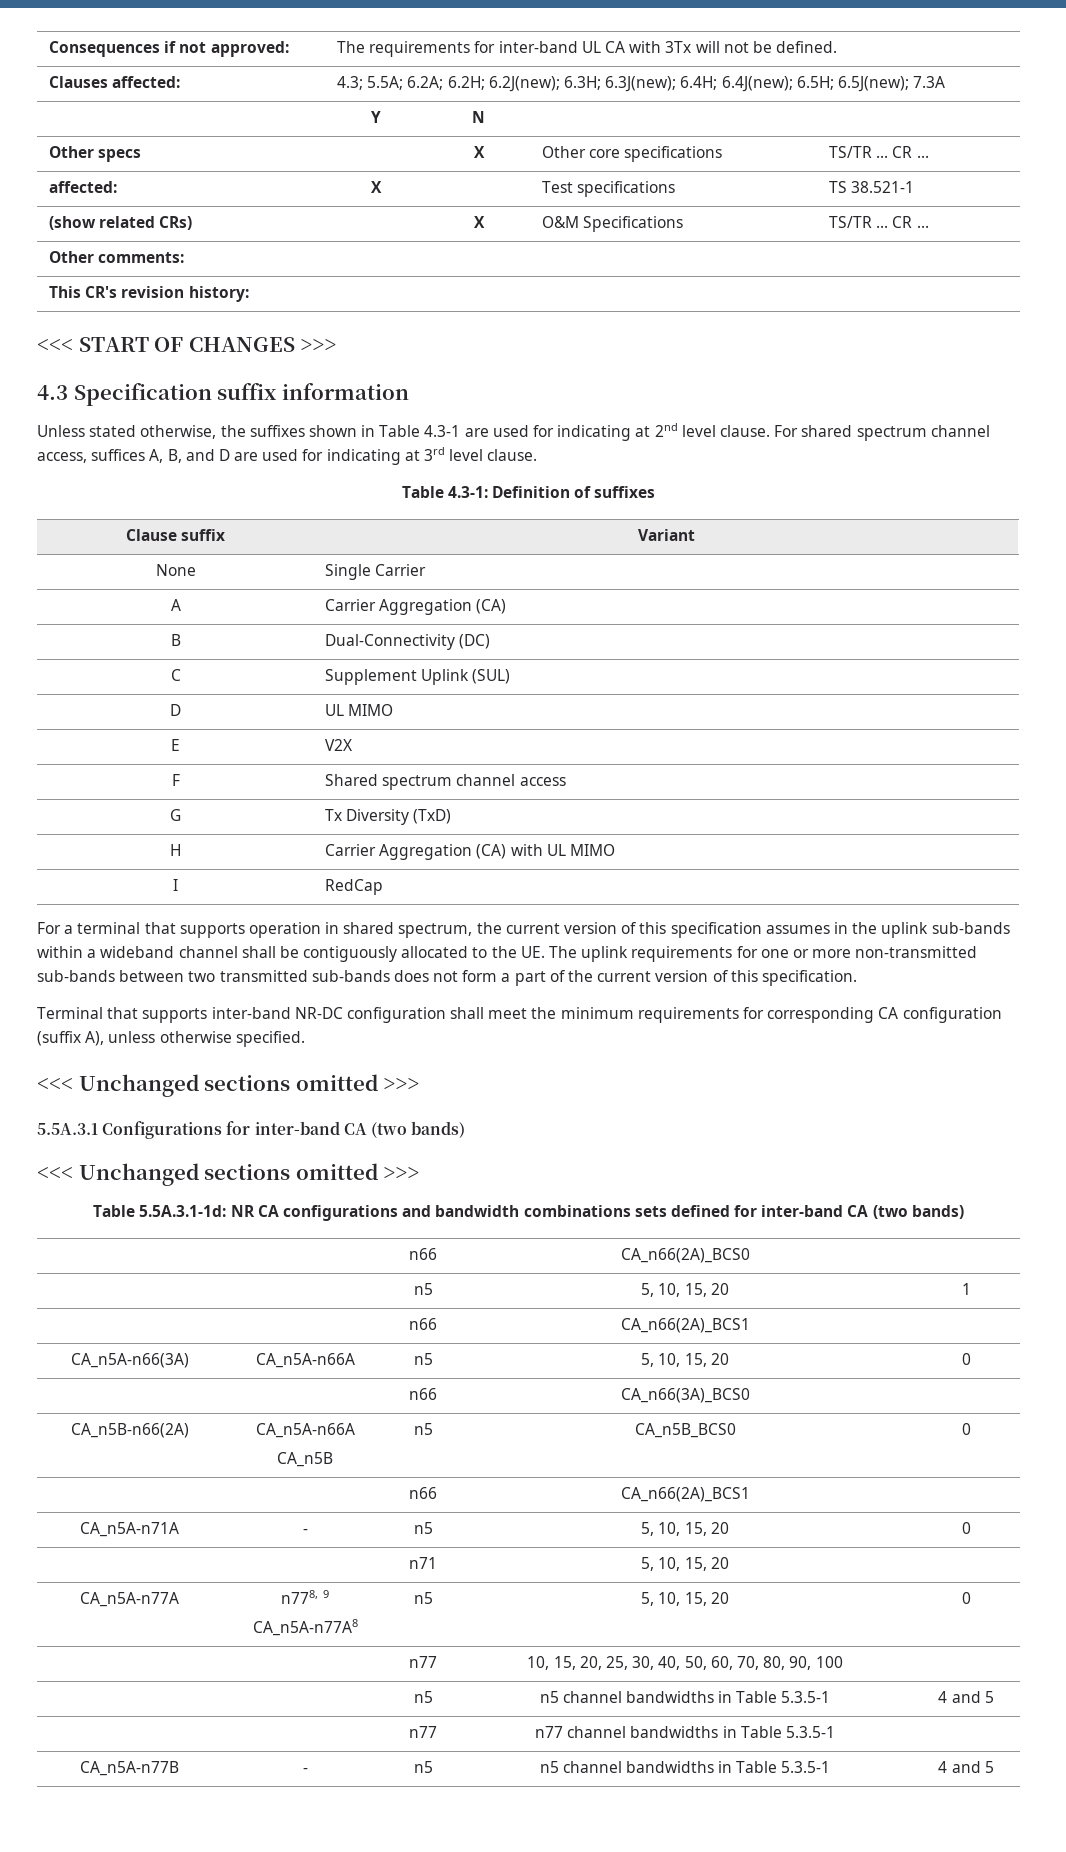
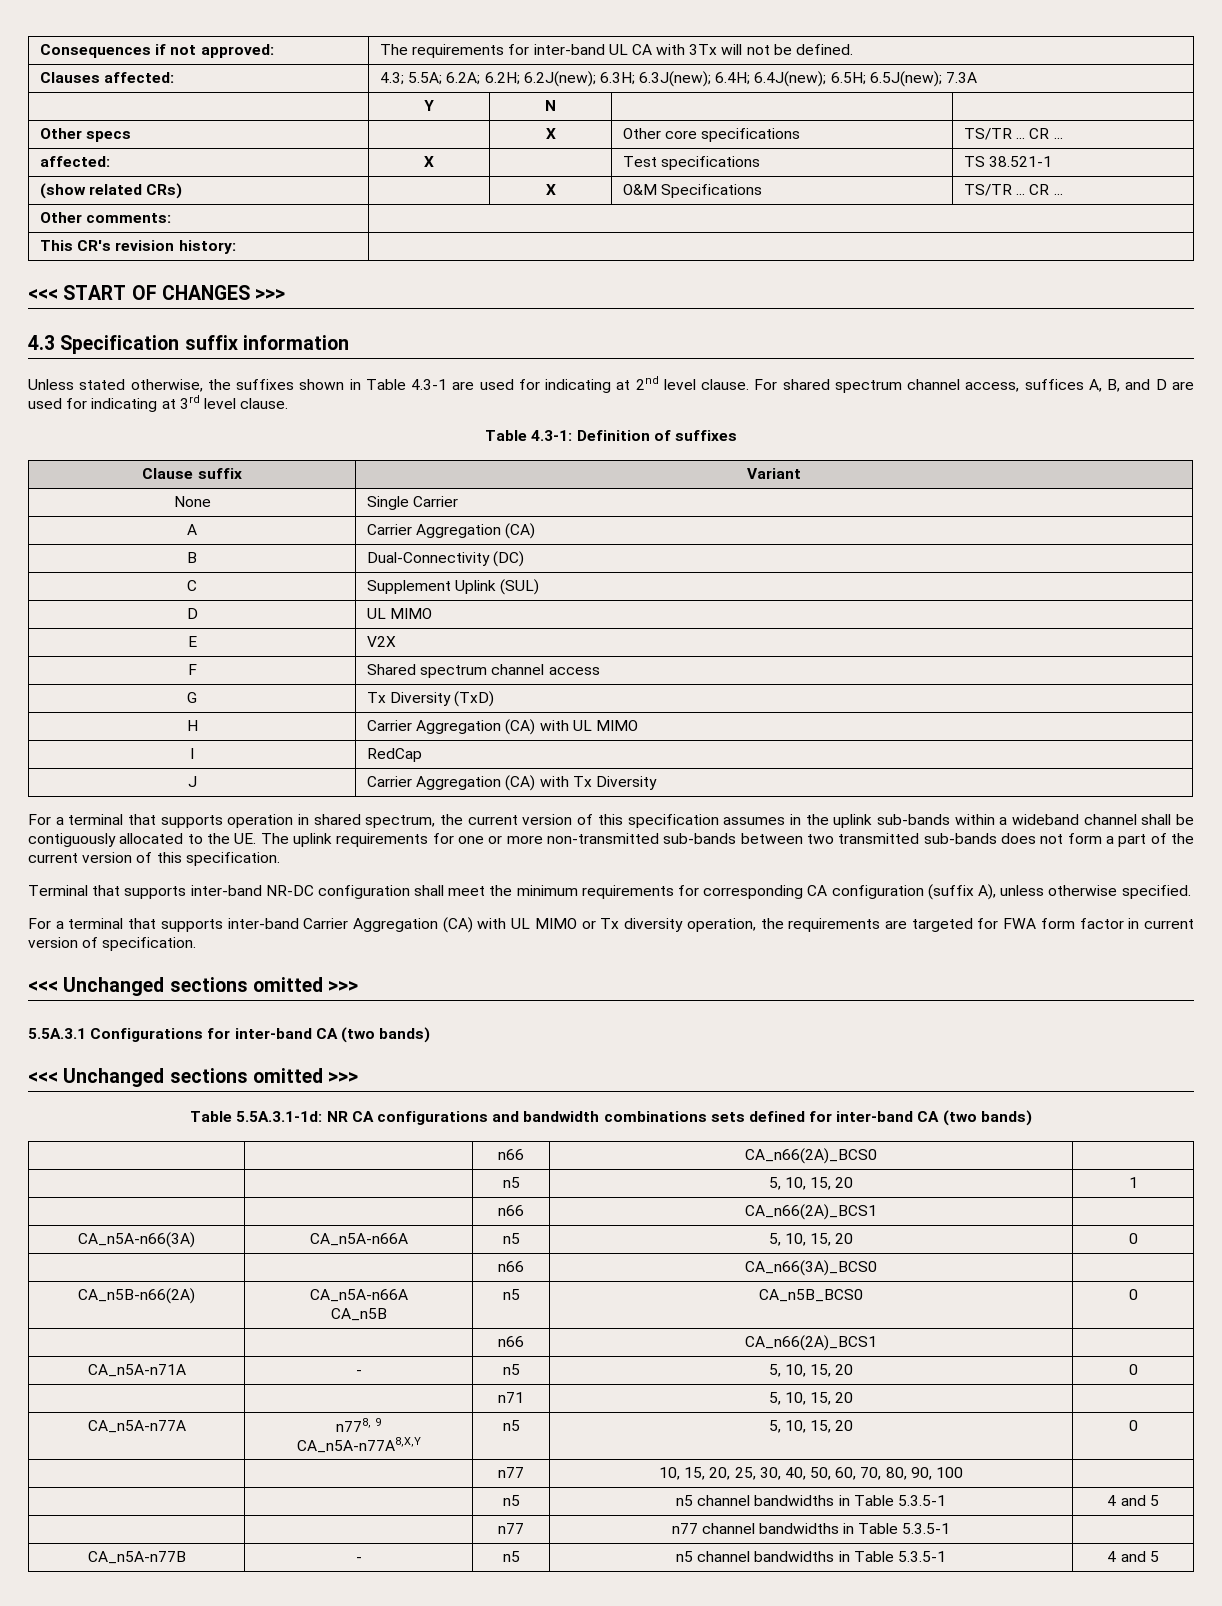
(384, 887) none -> [187,776,197,787] [367,775,657,791] // J | Carrier Aggregation (CA) with Tx Diversity
(305, 1039) none -> [28,917,1195,933] [28,937,197,951] // For a terminal that supports inter-band Carrier Aggregation (CA) with UL MIMO or Tx diversity operation, the requirements are targeted for FWA form factor in current version of specification.
[252,1619,358,1636] CA_n5A-n77A8 -> [296,1437,421,1453] CA_n5A-n77A8,X,Y

